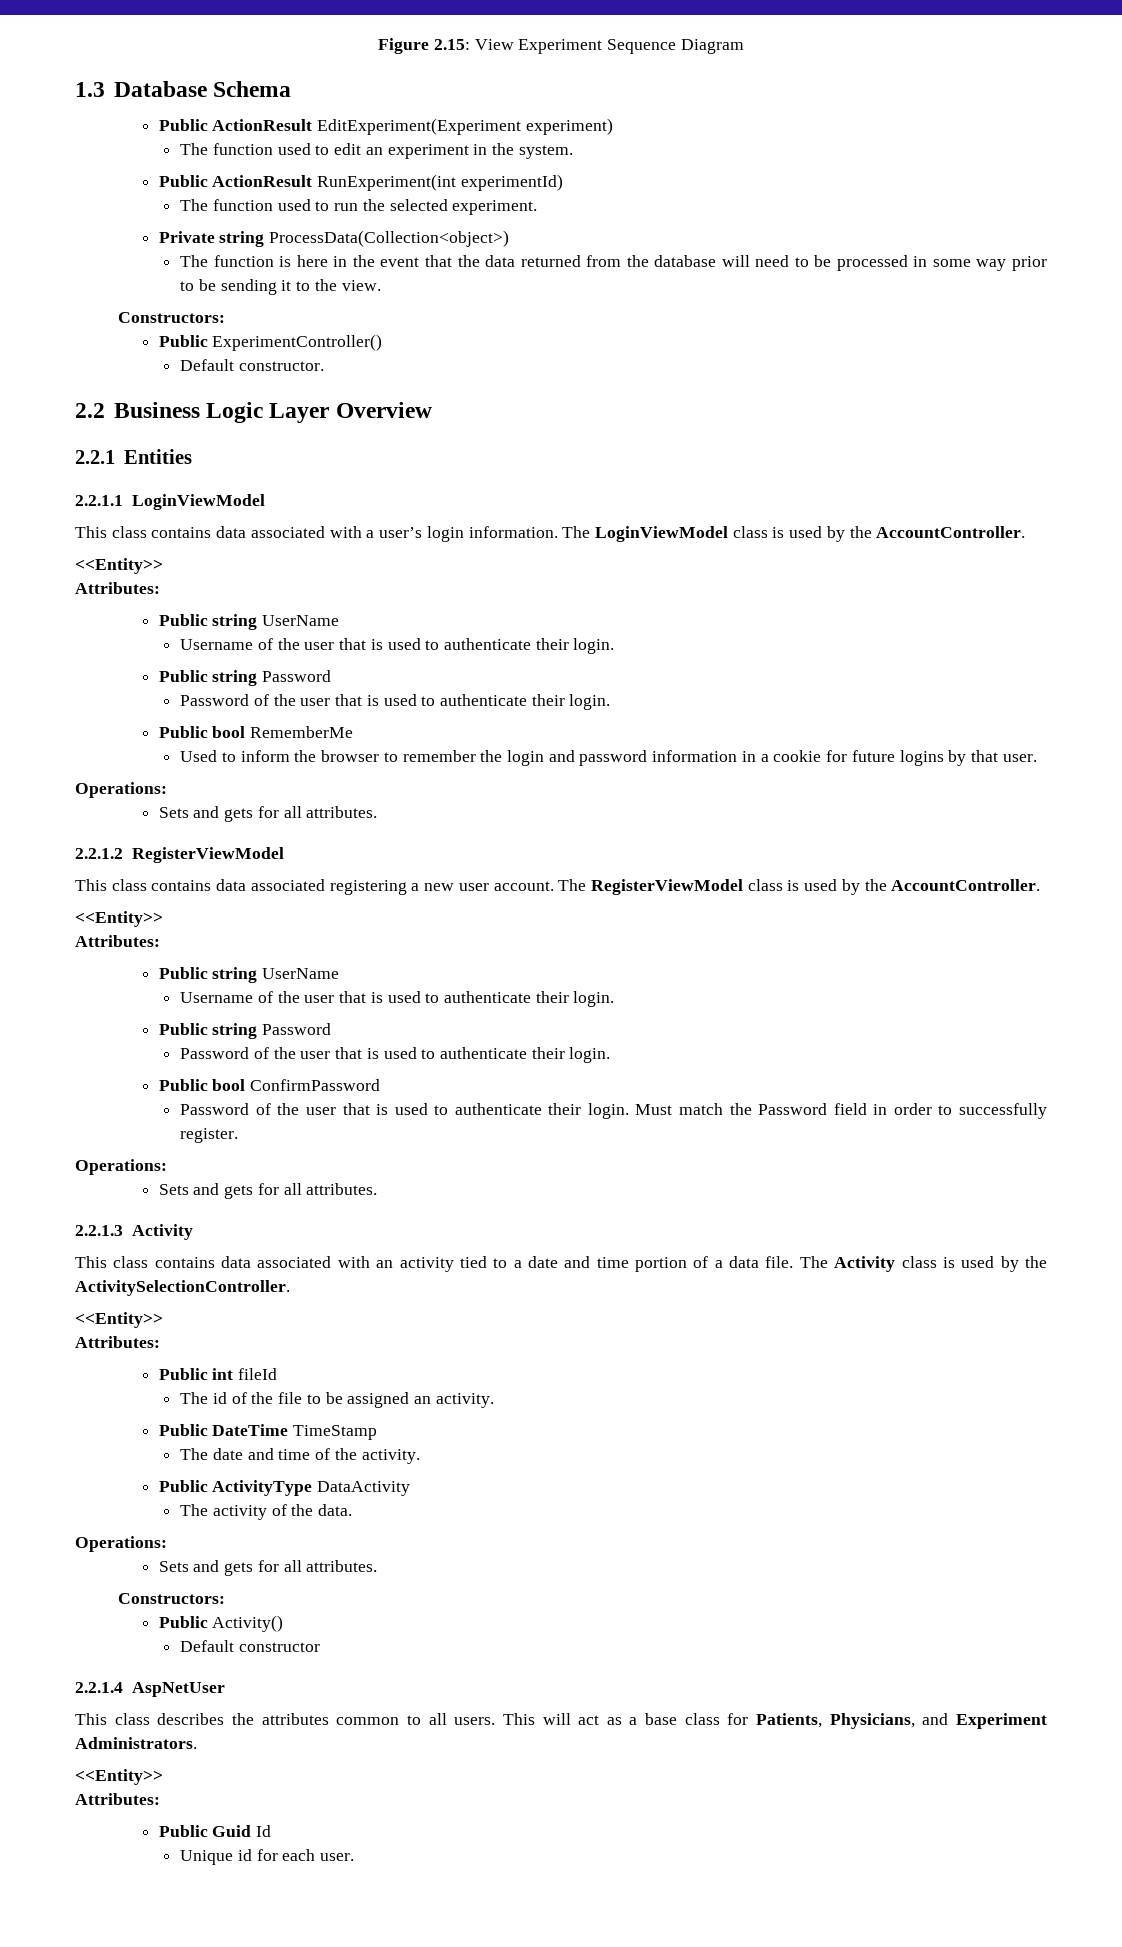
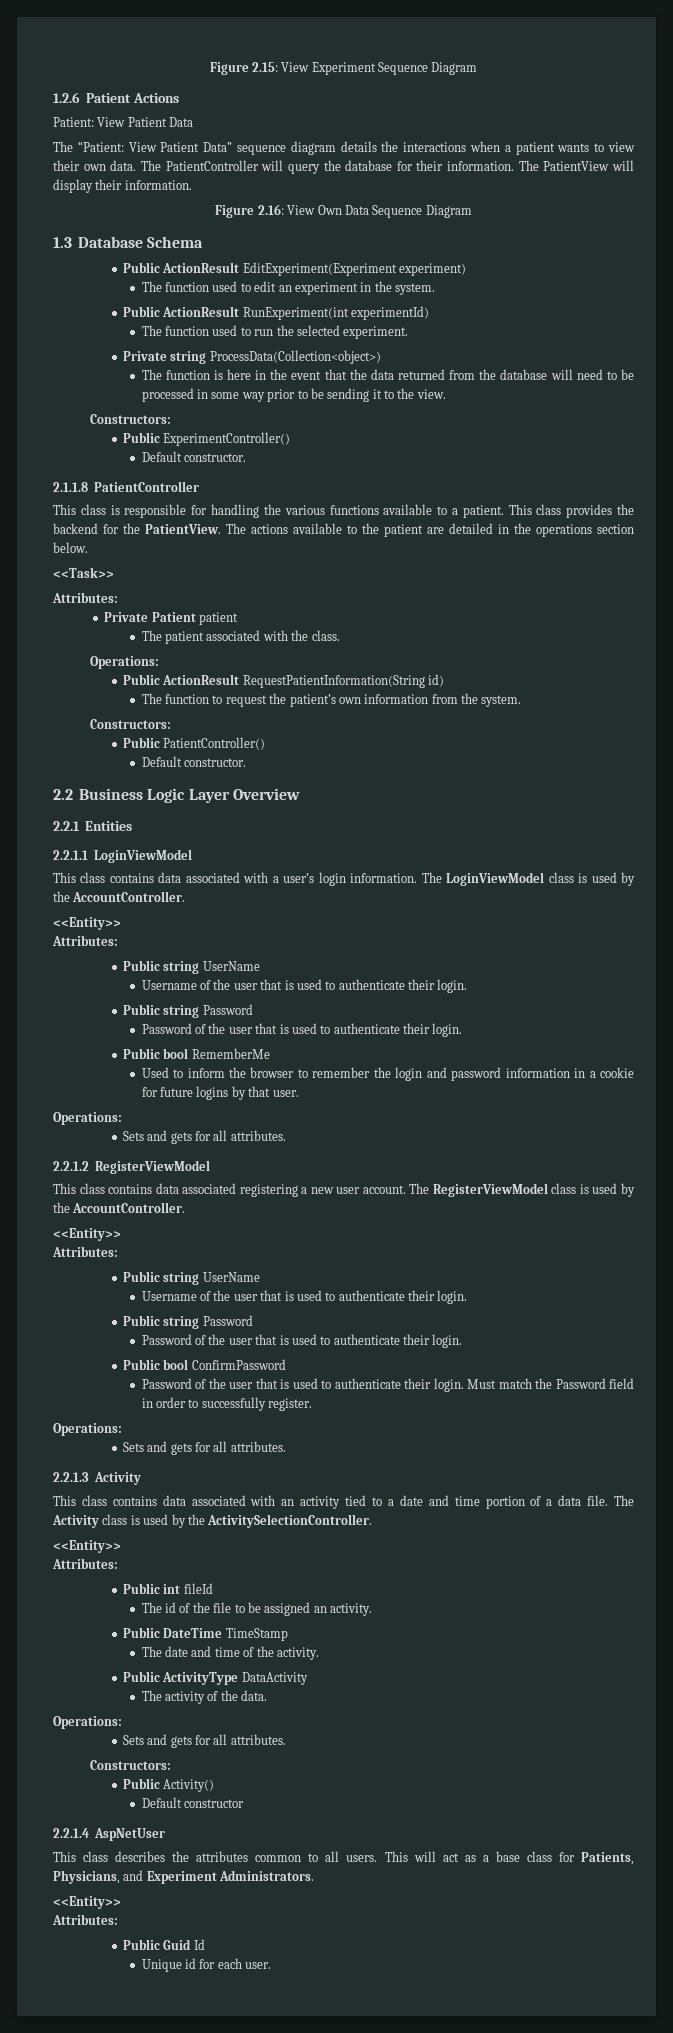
(744, 46) none -> [53,92,180,103] [53,117,194,127] [53,141,635,155] [53,160,635,174] [53,179,192,193] [215,204,472,218] // 1.2.6 Patient Actions // Patient: View Patient Data // The “Patient: View Patient Data” sequence diagram details the interactions when a patient wants to view their own data. The PatientController will query the database for their information. The PatientView will display their information. // Figure 2.16: View Own Data Sequence Diagram
(324, 366) none -> [53,481,200,492] [53,504,634,518] [53,523,634,537] [53,542,88,553] [53,567,114,578] [52,592,118,603] [104,612,238,625] [141,630,340,644] [90,656,160,669] [122,674,445,688] [141,693,522,707] [90,719,172,729] [122,737,266,750] [141,756,247,767] // 2.1.1.8 PatientController // This class is responsible for handling the various functions available to a patient. This class provides the backend for the PatientView. The actions available to the patient are detailed in the operations section below. // <<Task>> // Attributes: // Private Patient patient // The patient associated with the class. // Operations: // Public ActionResult RequestPatientInformation(String id) // The function to request the patient’s own information from the system. // Constructors: // Public PatientController() // Default constructor.

